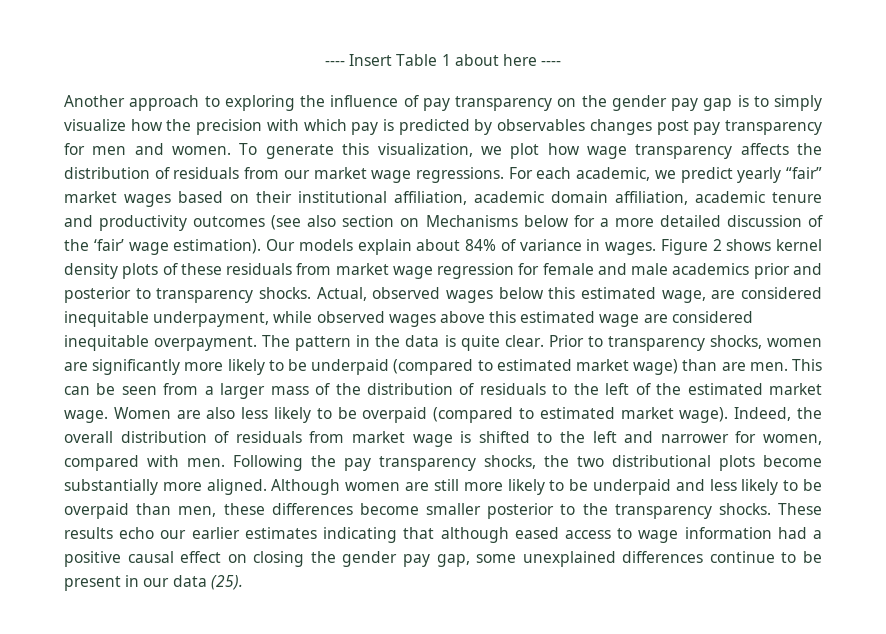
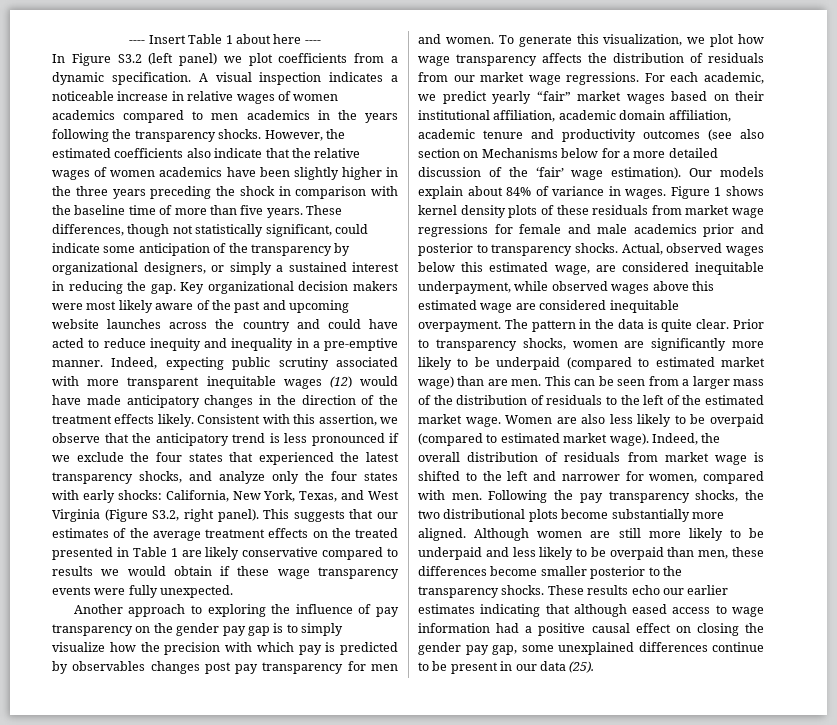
(562, 63) none -> [52,53,398,66] [52,72,398,85] [52,91,339,104] [52,110,399,123] [52,129,345,142] [52,148,361,158] [52,167,398,180] [52,186,398,199] [52,205,342,218] [52,224,368,237] [52,243,351,256] [52,262,399,275] [52,281,398,294] [52,300,349,313] [52,319,398,332] [52,338,398,351] [52,357,398,370] [52,376,398,389] [52,395,398,408] [52,414,398,427] [52,433,399,446] [52,452,399,465] [52,471,398,484] [52,490,399,503] [52,509,398,522] [52,528,398,541] [52,547,398,560] [52,566,399,579] [52,585,234,598] // In Figure S3.2 (left panel) we plot coefficients from a dynamic specification. A visual inspection indicates a noticeable increase in relative wages of women academics compared to men academics in the years following the transparency shocks. However, the estimated coefficients also indicate that the relative wages of women academics have been slightly higher in the three years preceding the shock in comparison with the baseline time of more than five years. These differences, though not statistically significant, could indicate some anticipation of the transparency by organizational designers, or simply a sustained interest in reducing the gap. Key organizational decision makers were most likely aware of the past and upcoming website launches across the country and could have acted to reduce inequity and inequality in a pre-emptive manner. Indeed, expecting public scrutiny associated with more transparent inequitable wages (12) would have made anticipatory changes in the direction of the treatment effects likely. Consistent with this assertion, we observe that the anticipatory trend is less pronounced if we exclude the four states that experienced the latest transparency shocks, and analyze only the four states with early shocks: California, New York, Texas, and West Virginia (Figure S3.2, right panel). This suggests that our estimates of the average treatment effects on the treated presented in Table 1 are likely conservative compared to results we would obtain if these wage transparency events were fully unexpected.
[712,239,722,251] 2 -> [714,187,722,196] 1
[437,263,515,279] regression -> [418,224,488,237] regressions

